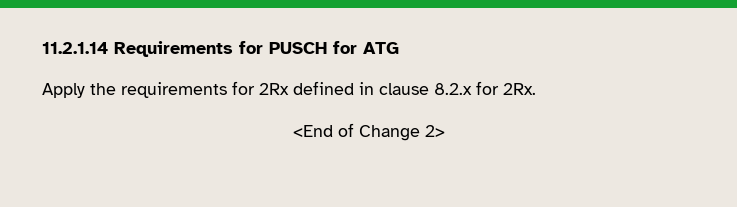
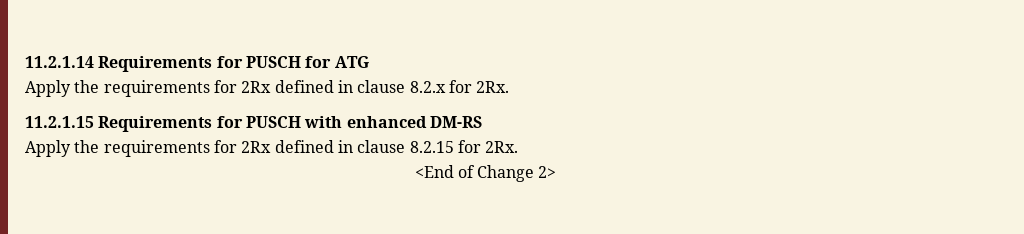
(536, 89) none -> [25,116,482,132] [25,140,519,157] // 11.2.1.15 Requirements for PUSCH with enhanced DM-RS // Apply the requirements for 2Rx defined in clause 8.2.15 for 2Rx.

